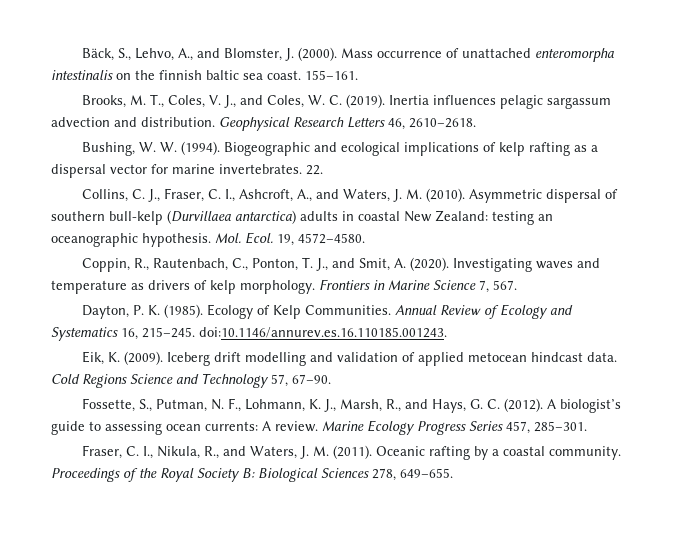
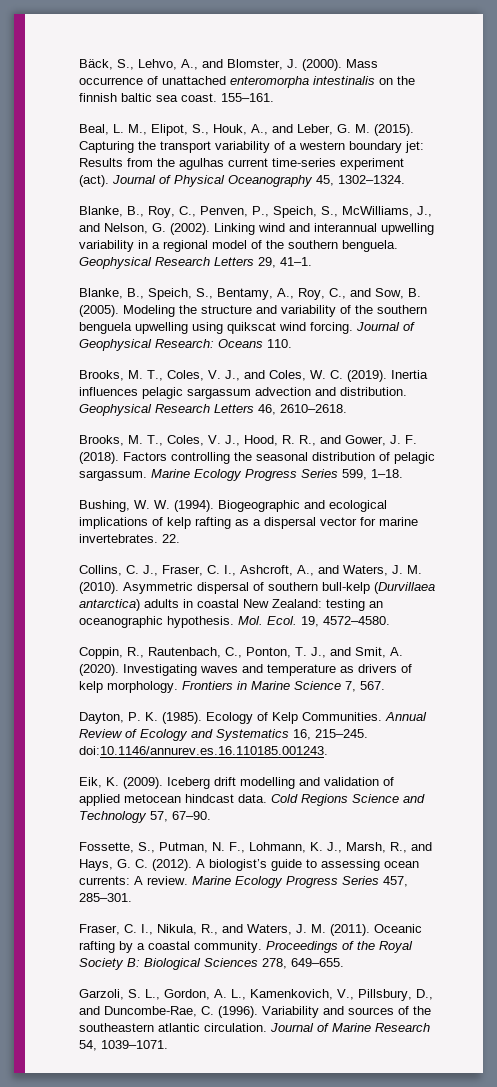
(358, 75) none -> [79,124,414,136] [79,141,424,153] [79,158,404,170] [79,175,405,187] [79,206,432,218] [79,223,434,235] [79,240,398,252] [79,257,312,269] [79,288,421,300] [79,305,427,317] [79,322,415,334] [79,339,292,351] // Beal, L. M., Elipot, S., Houk, A., and Leber, G. M. (2015). Capturing the transport variability of a western boundary jet: Results from the agulhas current time-series experiment (act). Journal of Physical Oceanography 45, 1302–1324. // Blanke, B., Roy, C., Penven, P., Speich, S., McWilliams, J., and Nelson, G. (2002). Linking wind and interannual upwelling variability in a regional model of the southern benguela. Geophysical Research Letters 29, 41–1. // Blanke, B., Speich, S., Bentamy, A., Roy, C., and Sow, B. (2005). Modeling the structure and variability of the southern benguela upwelling using quikscat wind forcing. Journal of Geophysical Research: Oceans 110.
(476, 123) none -> [79,435,417,446] [79,452,435,464] [79,469,403,481] // Brooks, M. T., Coles, V. J., Hood, R. R., and Gower, J. F. (2018). Factors controlling the seasonal distribution of pelagic sargassum. Marine Ecology Progress Series 599, 1–18.
(453, 473) none -> [79,989,433,1001] [79,1006,431,1018] [79,1023,430,1032] [79,1040,168,1051] // Garzoli, S. L., Gordon, A. L., Kamenkovich, V., Pillsbury, D., and Duncombe-Rae, C. (1996). Variability and sources of the southeastern atlantic circulation. Journal of Marine Research 54, 1039–1071.

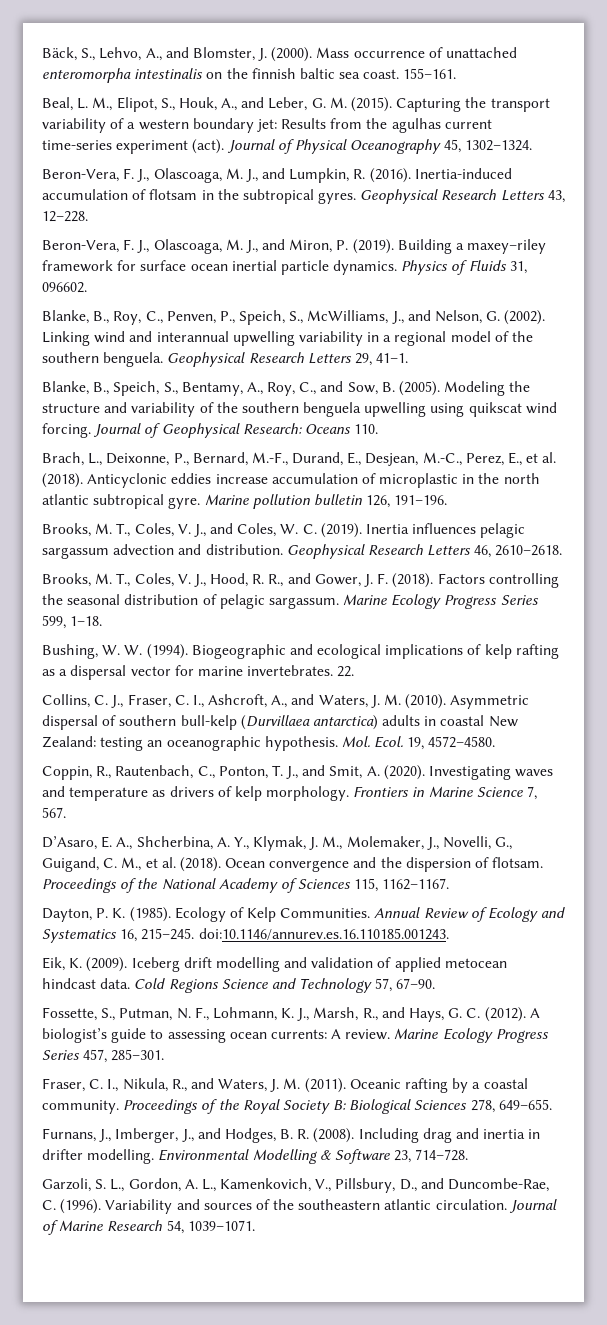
(405, 179) none -> [42,168,512,183] [42,189,565,204] [42,211,88,222] [42,239,547,254] [42,260,527,275] [42,282,87,293] // Beron-Vera, F. J., Olascoaga, M. J., and Lumpkin, R. (2016). Inertia-induced accumulation of flotsam in the subtropical gyres. Geophysical Research Letters 43, 12–228. // Beron-Vera, F. J., Olascoaga, M. J., and Miron, P. (2019). Building a maxey–riley framework for surface ocean inertial particle dynamics. Physics of Fluids 31, 096602.
(292, 343) none -> [42,452,557,466] [42,473,540,488] [42,494,448,509] // Brach, L., Deixonne, P., Bernard, M.-F., Durand, E., Desjean, M.-C., Perez, E., et al. (2018). Anticyclonic eddies increase accumulation of microplastic in the north atlantic subtropical gyre. Marine pollution bulletin 126, 191–196.
(385, 685) none -> [42,836,513,851] [42,857,544,872] [42,878,450,893] // D’Asaro, E. A., Shcherbina, A. Y., Klymak, J. M., Molemaker, J., Novelli, G., Guigand, C. M., et al. (2018). Ocean convergence and the dispersion of flotsam. Proceedings of the National Academy of Sciences 115, 1162–1167.
(344, 962) none -> [42,1128,541,1143] [42,1149,469,1164] // Furnans, J., Imberger, J., and Hodges, B. R. (2008). Including drag and inertia in drifter modelling. Environmental Modelling & Software 23, 714–728.

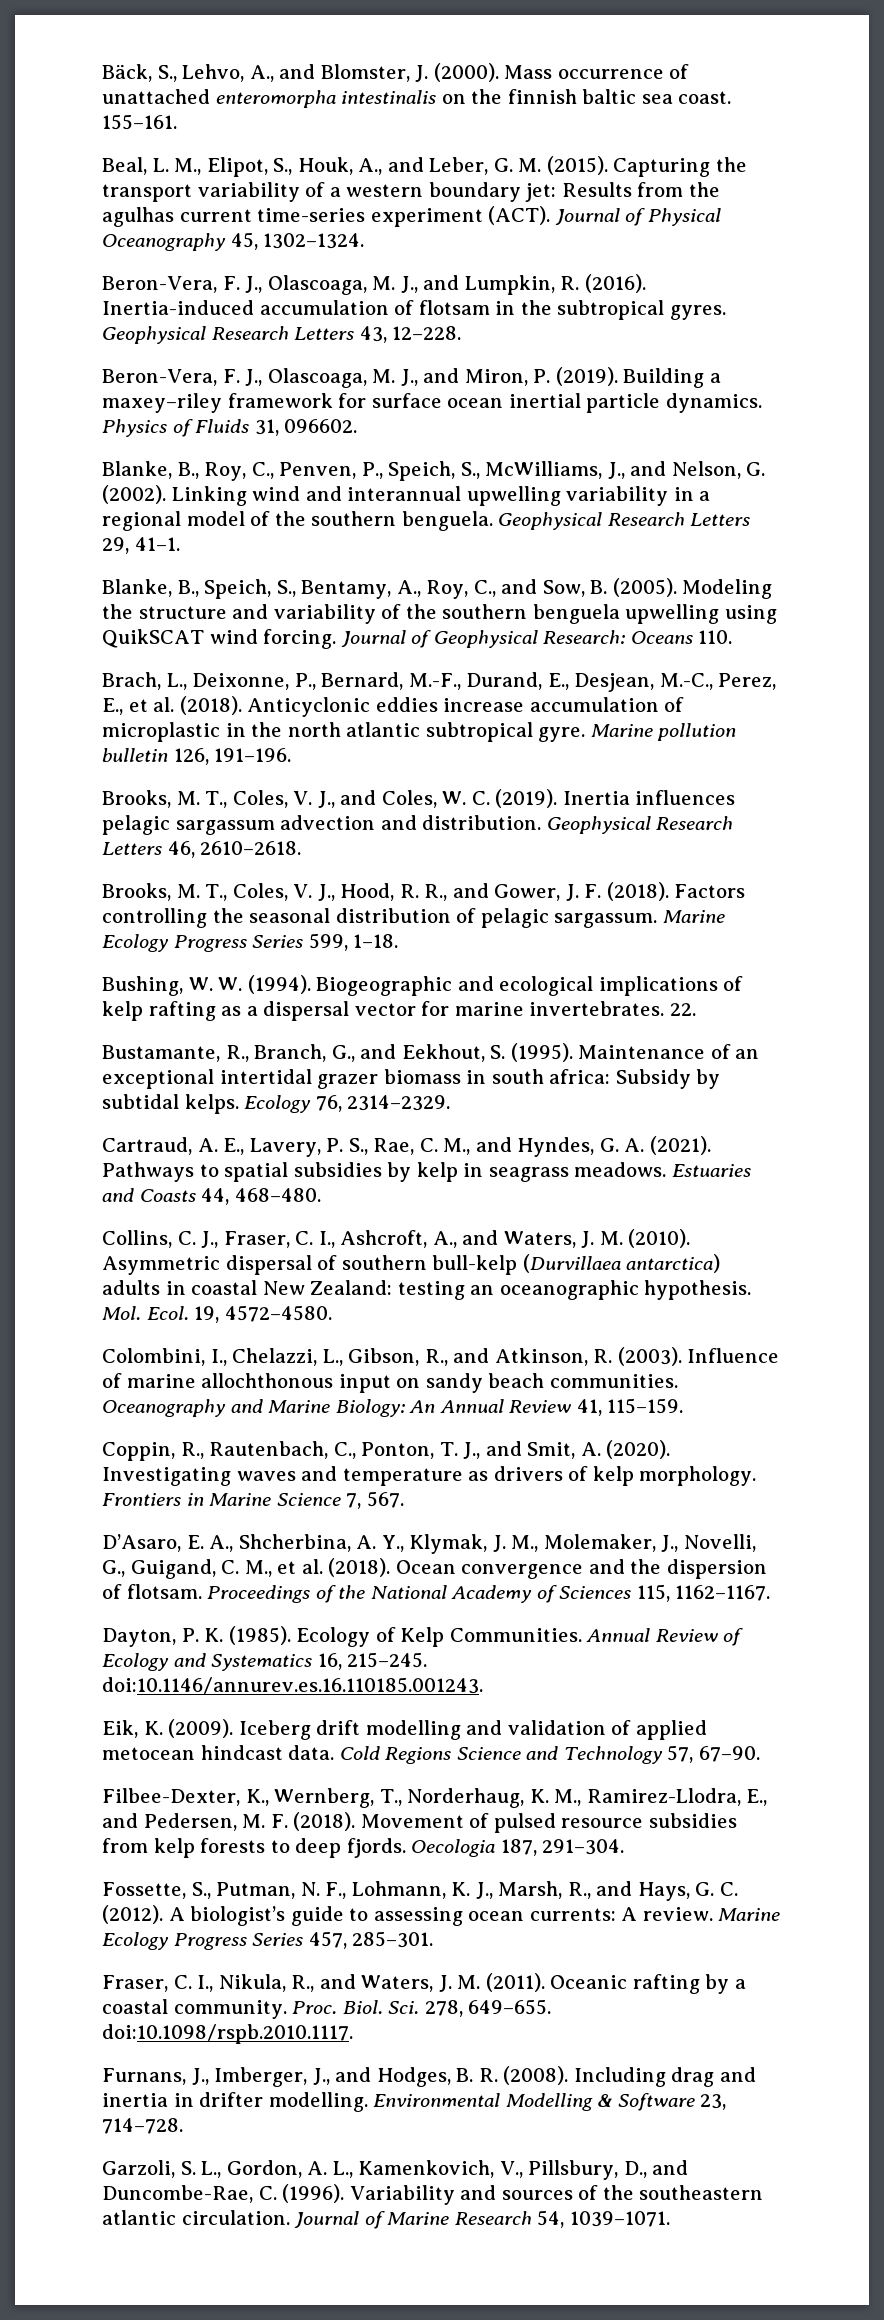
[192,139,225,154] (act). -> [488,206,551,225] (ACT).
[468,402,522,417] quikscat -> [102,629,204,648] QuikSCAT
(355, 671) none -> [102,1043,760,1062] [102,1069,721,1089] [102,1094,451,1114] [102,1136,711,1157] [102,1162,751,1182] [102,1188,321,1205] // Bustamante, R., Branch, G., and Eekhout, S. (1995). Maintenance of an exceptional intertidal grazer biomass in south africa: Subsidy by subtidal kelps. Ecology 76, 2314–2329. // Cartraud, A. E., Lavery, P. S., Rae, C. M., and Hyndes, G. A. (2021). Pathways to spatial subsidies by kelp in seagrass meadows. Estuaries and Coasts 44, 468–480.
(496, 742) none -> [102,1347,780,1366] [102,1373,678,1393] [102,1398,684,1417] // Colombini, I., Chelazzi, L., Gibson, R., and Atkinson, R. (2003). Influence of marine allochthonous input on sandy beach communities. Oceanography and Marine Biology: An Annual Review 41, 115–159.
(436, 983) none -> [102,1788,768,1808] [102,1812,737,1833] [102,1838,625,1858] // Filbee-Dexter, K., Wernberg, T., Norderhaug, K. M., Ramirez-Llodra, E., and Pedersen, M. F. (2018). Movement of pulsed resource subsidies from kelp forests to deep fjords. Oecologia 187, 291–304.
[123,1099,468,1114] Proceedings of the Royal Society B: Biological Sciences -> [292,2000,420,2014] Proc. Biol. Sci.
(552, 1104) none -> [102,2024,353,2044] doi:10.1098/rspb.2010.1117.

